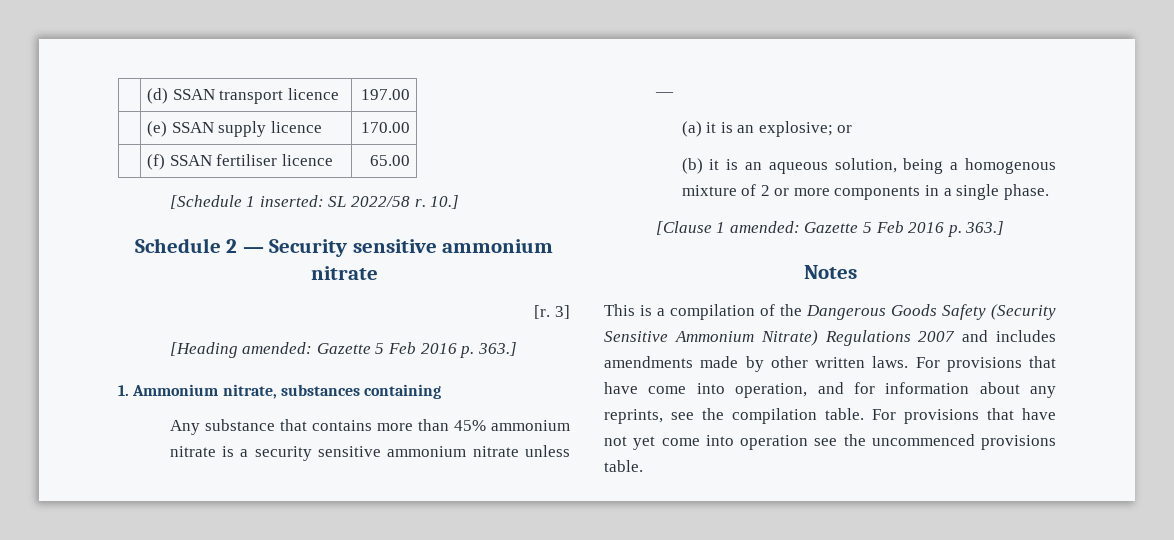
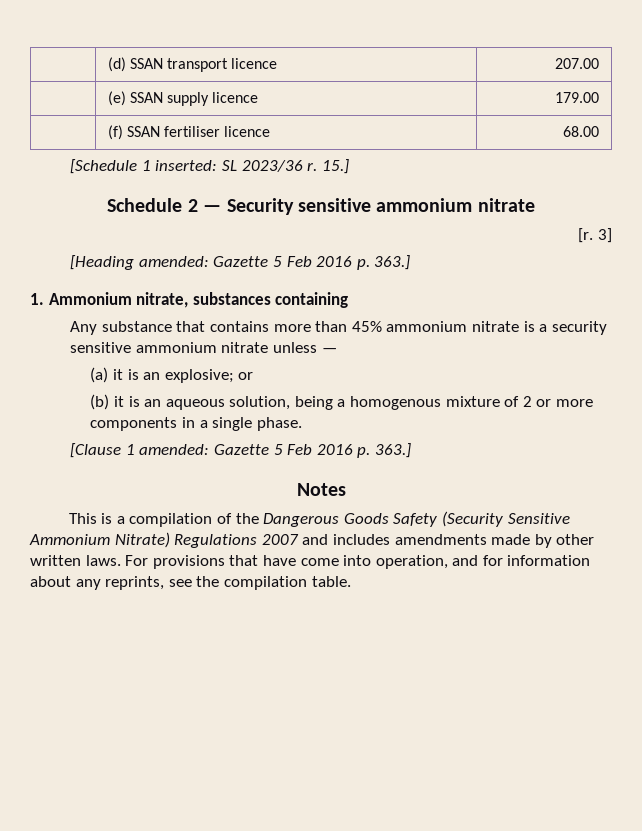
[360,89,410,100] 197.00 -> [555,58,600,69] 207.00
[360,122,410,133] 170.00 -> [555,92,600,103] 179.00
[369,155,410,166] 65.00 -> [563,126,600,137] 68.00
[351,195,460,209] 2022/58 r. 10.] -> [241,159,349,174] 2023/36 r. 15.]
[872,408,1056,424] [604,434,1056,450] [604,460,643,472] For provisions that have not yet come into operation see the uncommenced provisions table. -> (351, 581) none

